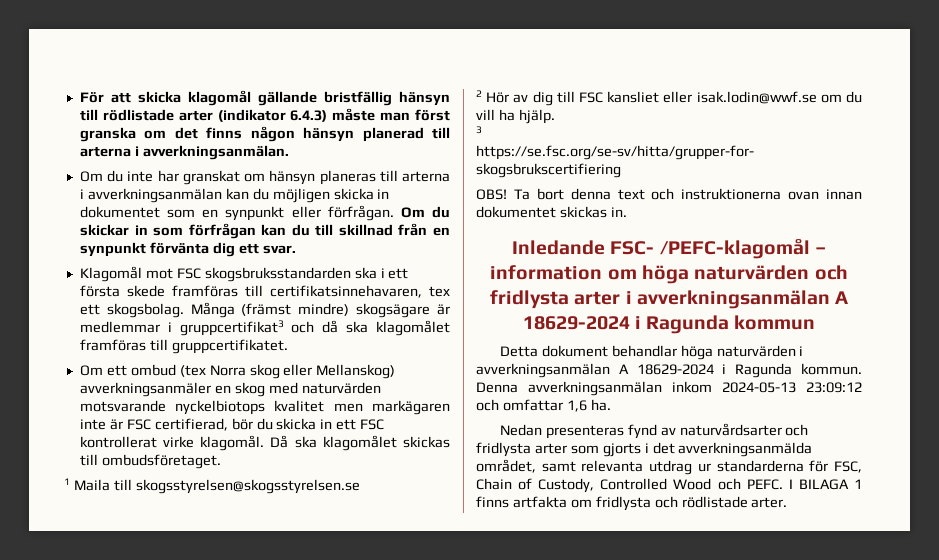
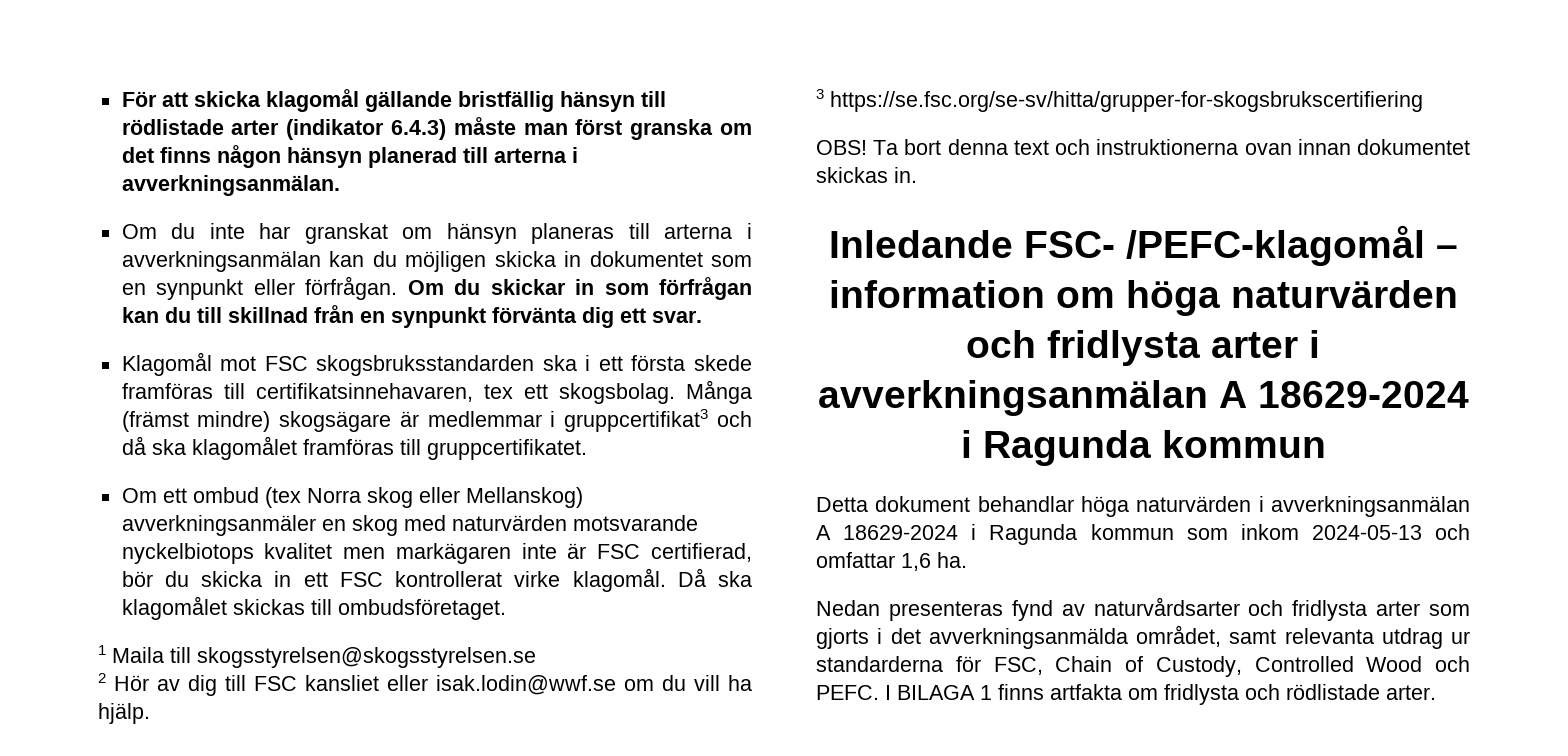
[801,363,862,375] [476,381,662,396] kommun. Denna avverkningsanmälan -> [1090,524,1228,540] kommun som
[806,382,862,393] 23:09:12 -> (1422, 532) none

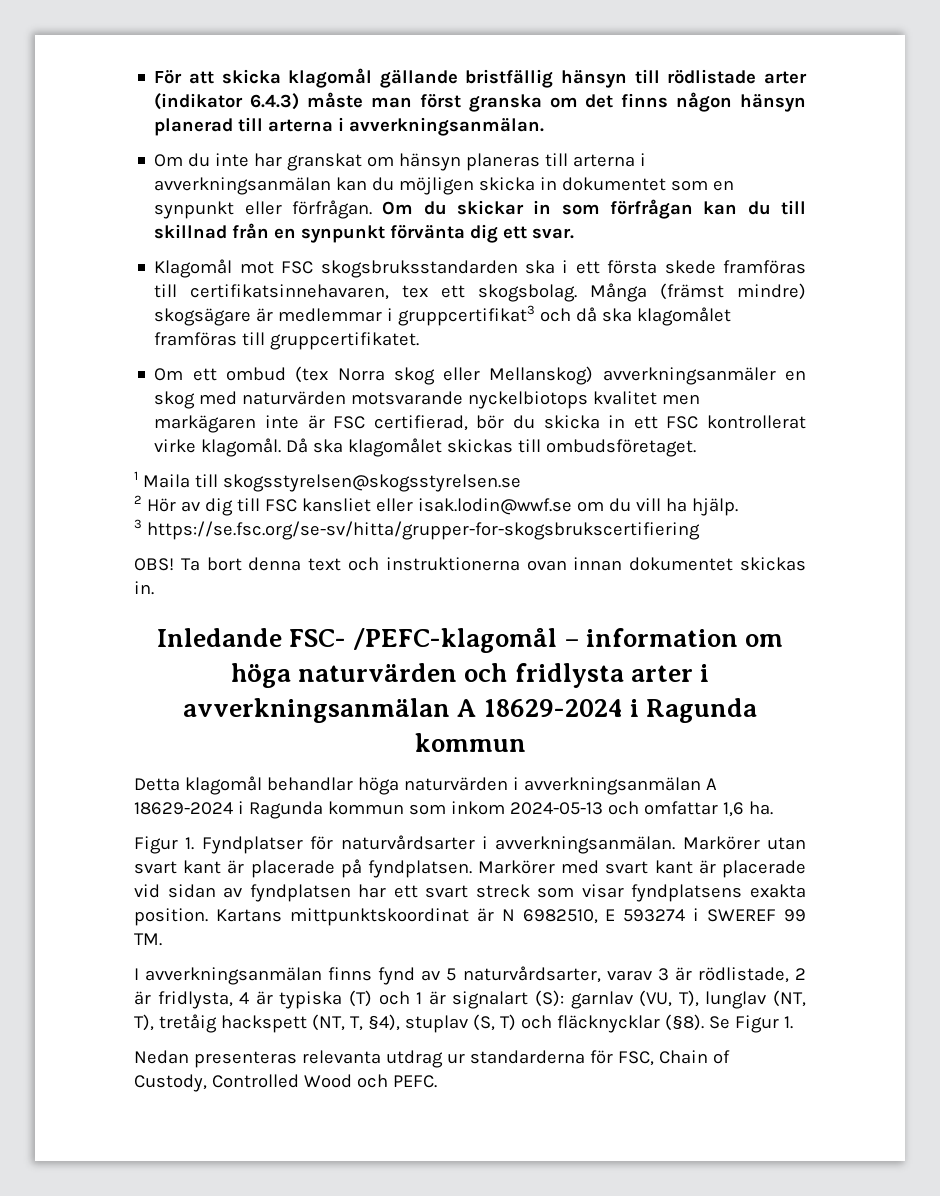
[875,496,971,512] dokument -> [184,776,262,795] klagomål
[816,597,1470,621] [816,625,1277,649] Nedan presenteras fynd av naturvårdsarter och fridlysta arter som gjorts i det avverkningsanmälda området, samt -> [134,835,806,854] [134,859,806,878] [134,884,806,902] [134,908,806,926] [134,933,162,946] [134,966,806,985] [134,990,807,1009] [134,1014,793,1033] [134,1050,297,1068] Figur 1. Fyndplatser för naturvårdsarter i avverkningsanmälan. Markörer utan svart kant är placerade på fyndplatsen. Markörer med svart kant är placerade vid sidan av fyndplatsen har ett svart streck som visar fyndplatsens exakta position. Kartans mittpunktskoordinat är N 6982510, E 593274 i SWEREF 99 TM. // I avverkningsanmälan finns fynd av 5 naturvårdsarter, varav 3 är rödlistade, 2 är fridlysta, 4 är typiska (T) och 1 är signalart (S): garnlav (VU, T), lunglav (NT, T), tretåig hackspett (NT, T, §4), stuplav (S, T) och fläcknycklar (§8). Se Figur 1. // Nedan presenteras
[885,684,1436,705] I BILAGA 1 finns artfakta om fridlysta och rödlistade arter. -> (437, 1081) none

